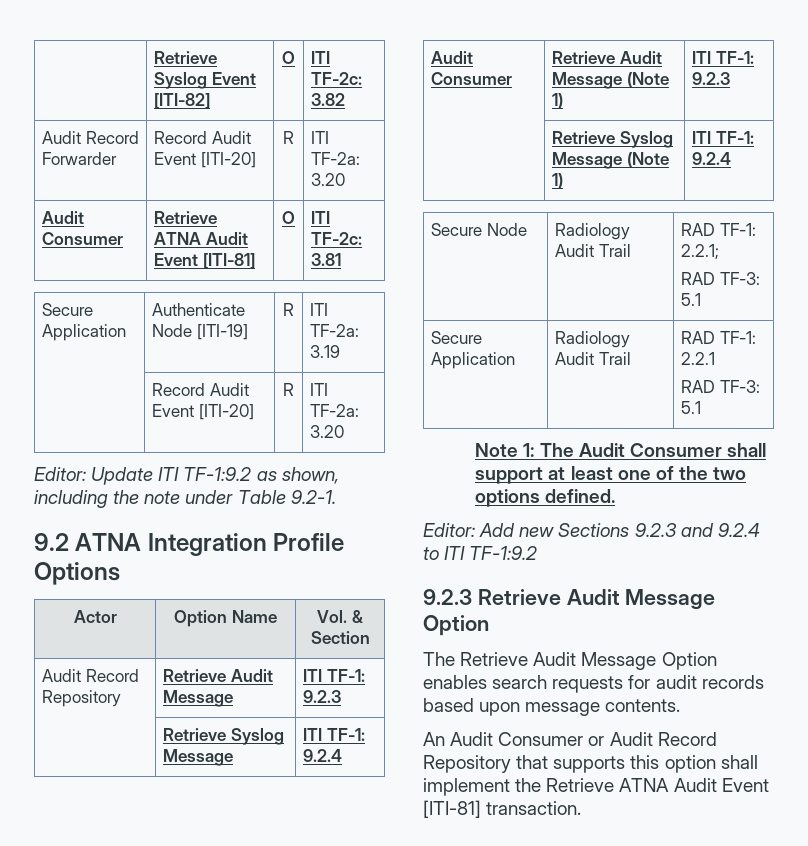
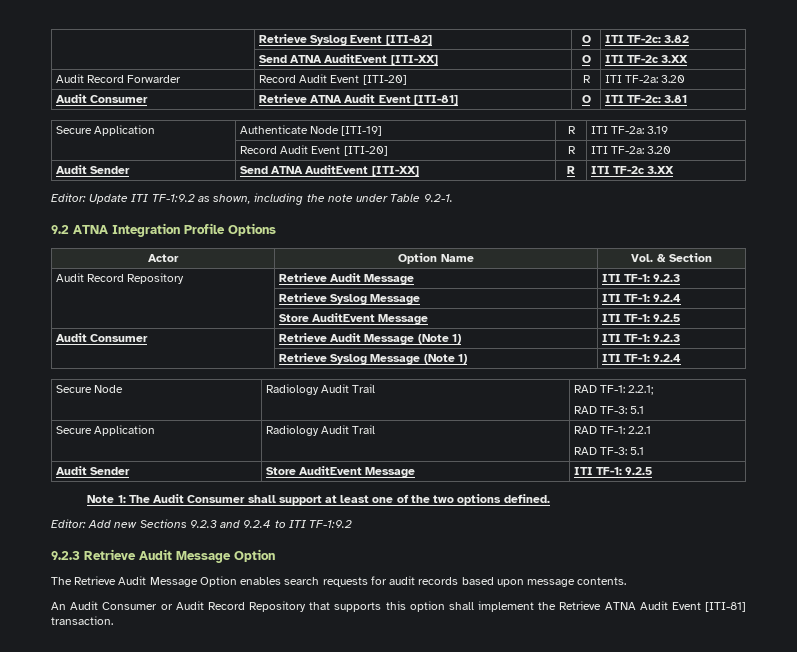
(346, 99) none -> [258,54,438,65] [581,55,591,63] [604,55,689,63] // | Send ATNA AuditEvent [ITI-XX] | O | ITI TF-2c 3.XX
(345, 431) none -> [55,165,131,174] [239,165,419,176] [567,166,575,174] [590,166,675,174] // Audit Sender | Send ATNA AuditEvent [ITI-XX] | R | ITI TF-2c 3.XX
(343, 755) none -> [278,313,429,325] [601,314,681,322] // | Store AuditEvent Message | ITI TF-1: 9.2.5
(702, 407) none -> [55,466,131,475] [265,466,416,478] [573,467,653,475] // Audit Sender | Store AuditEvent Message | ITI TF-1: 9.2.5

